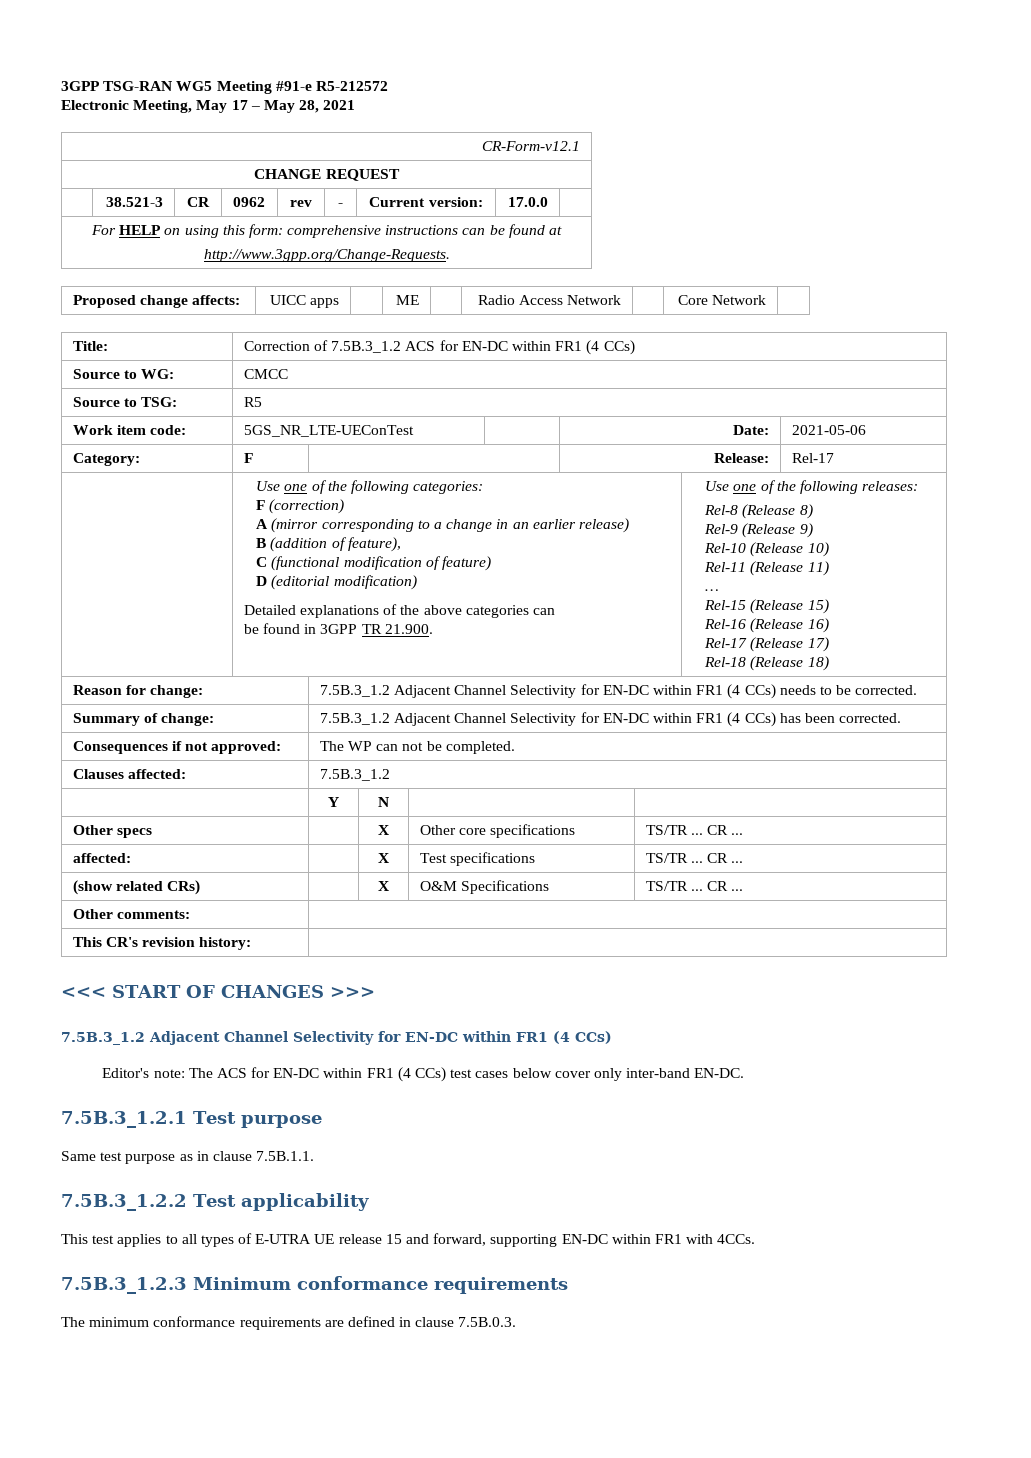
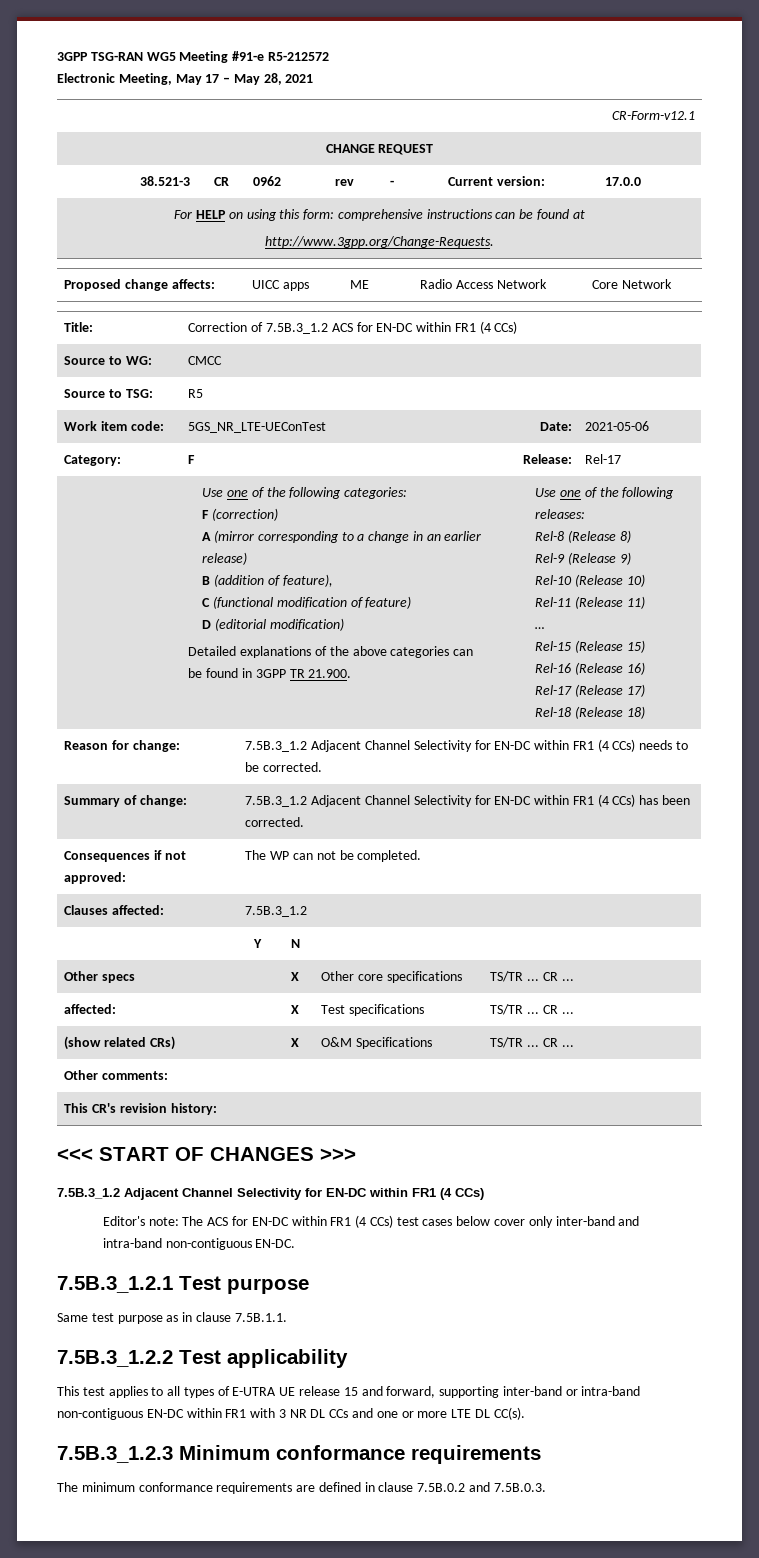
(691, 1073) none -> [618,1216,640,1226] [102,1238,252,1250] and intra-band non-contiguous
[561,1234,756,1244] EN-DC within FR1 with 4CCs. -> [502,1386,641,1396] [57,1407,525,1420] inter-band or intra-band non-contiguous EN-DC within FR1 with 3 NR DL CCs and one or more LTE DL CC(s).
(455, 1322) none -> [417,1482,491,1492] 7.5B.0.2 and

